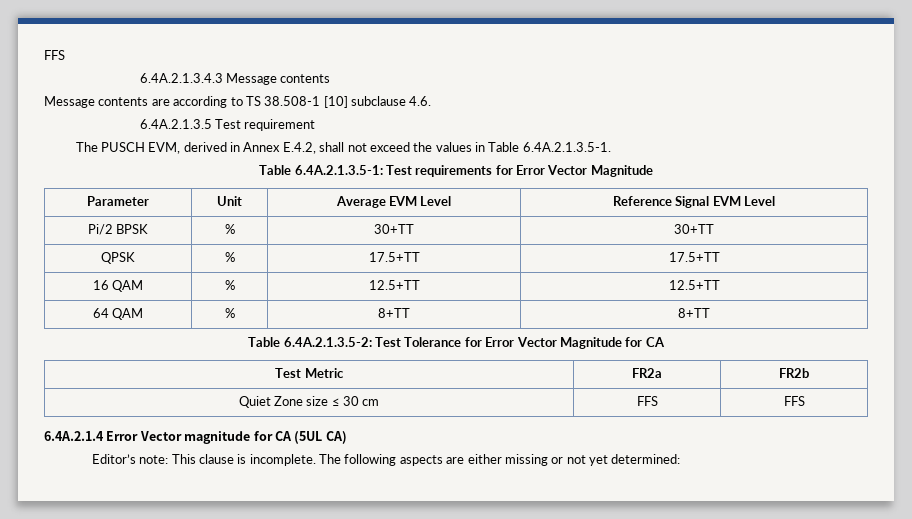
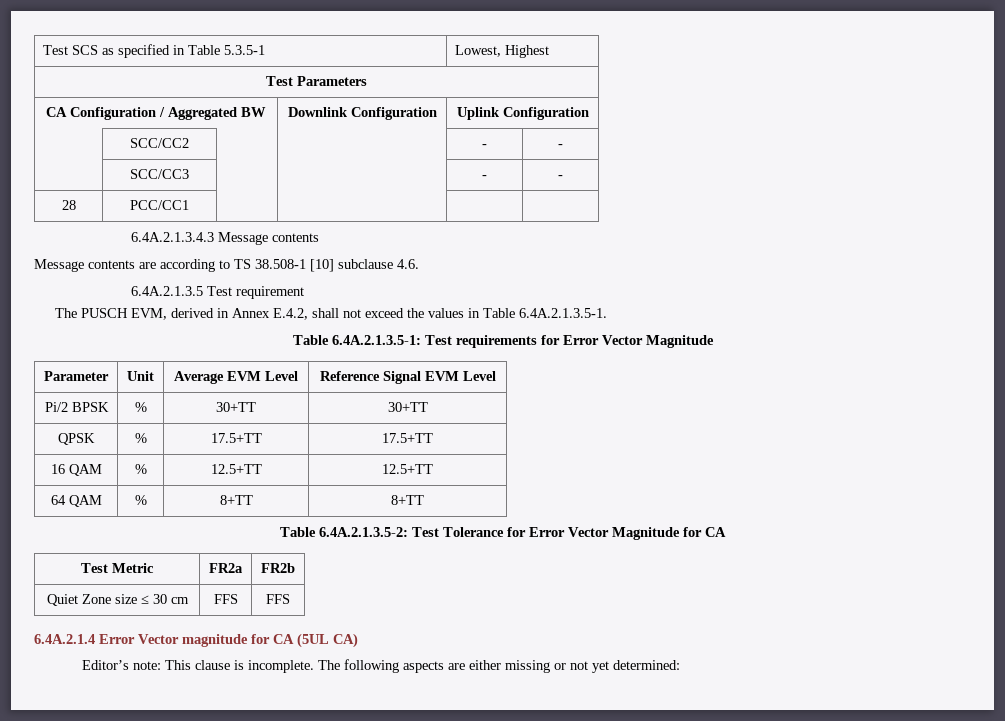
[44,50,65,60] FFS -> [43,44,266,58] [455,45,550,58] [266,76,367,86] [46,107,266,120] [287,107,437,120] [456,107,589,120] [130,138,189,148] [482,144,487,148] [558,144,563,148] [130,169,189,179] [482,175,487,179] [558,175,563,179] [61,200,76,210] [130,200,189,210] Test SCS as specified in Table 5.3.5-1 | Lowest, Highest // Test Parameters // CA Configuration / Aggregated BW | Downlink Configuration | Uplink Configuration // | SCC/CC2 | | | - | - // | SCC/CC3 | | | - | - // 28 | PCC/CC1 | | | |

